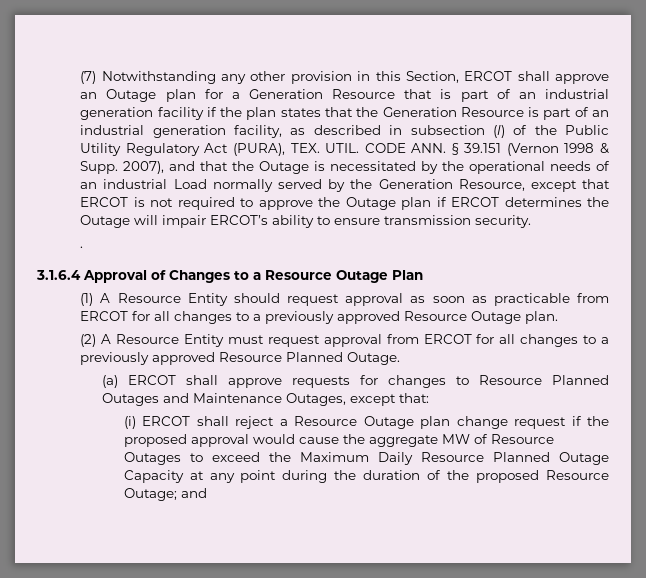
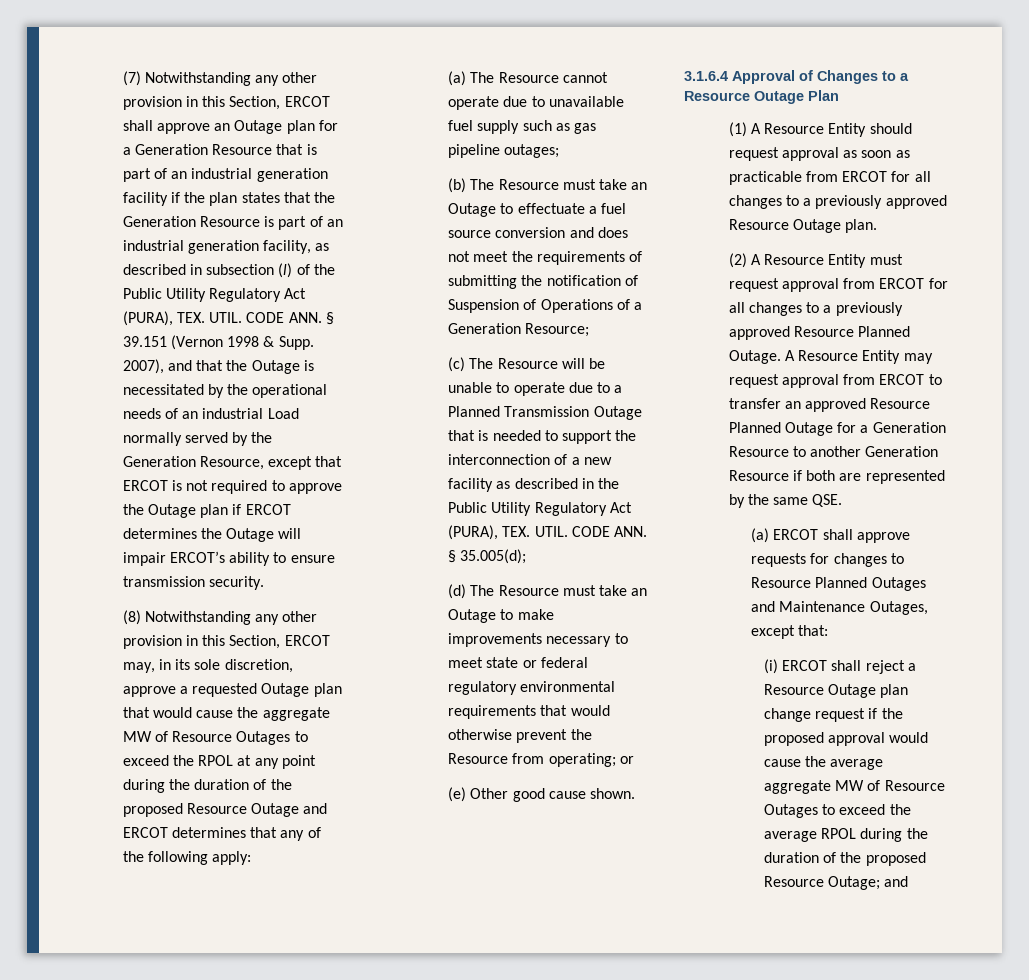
[80,246,84,248] . -> [122,610,318,625] [122,635,330,649] [122,659,293,673] [122,683,342,697] [122,707,330,721] [122,731,308,745] [122,755,316,769] [122,779,292,793] [122,803,328,817] [122,827,321,841] [122,851,252,865] [448,71,608,86] [448,96,624,110] [448,120,597,134] [448,144,560,158] [448,178,648,193] [448,203,627,217] [448,227,628,238] [448,251,643,265] [448,275,638,289] [448,299,643,313] [448,323,590,337] [448,357,606,372] [448,382,623,396] [448,406,642,420] [448,430,637,444] [448,454,612,465] [448,478,620,492] [448,502,632,516] [448,525,648,540] [448,549,527,564] [448,584,648,599] [448,609,554,623] [448,633,628,647] [448,657,588,668] [448,681,616,695] [448,705,610,719] [448,729,592,743] [448,753,634,767] [448,787,636,802] (8) Notwithstanding any other provision in this Section, ERCOT may, in its sole discretion, approve a requested Outage plan that would cause the aggregate MW of Resource Outages to exceed the RPOL at any point during the duration of the proposed Resource Outage and ERCOT determines that any of the following apply: // (a) The Resource cannot operate due to unavailable fuel supply such as gas pipeline outages; // (b) The Resource must take an Outage to effectuate a fuel source conversion and does not meet the requirements of submitting the notification of Suspension of Operations of a Generation Resource; // (c) The Resource will be unable to operate due to a Planned Transmission Outage that is needed to support the interconnection of a new facility as described in the Public Utility Regulatory Act (PURA), TEX. UTIL. CODE ANN. § 35.005(d); // (d) The Resource must take an Outage to make improvements necessary to meet state or federal regulatory environmental requirements that would otherwise prevent the Resource from operating; or // (e) Other good cause shown.
(401, 358) none -> [785,350,933,364] [728,374,942,388] [728,398,931,412] [728,422,946,436] [728,446,939,457] [728,470,945,484] [728,494,843,508] A Resource Entity may request approval from ERCOT to transfer an approved Resource Planned Outage for a Generation Resource to another Generation Resource if both are represented by the same QSE.
[368,434,554,447] [123,452,609,465] [123,470,277,483] aggregate MW of Resource Outages to exceed the Maximum Daily Resource Planned Outage Capacity at any point -> [830,759,884,770] [764,780,945,794] [764,804,911,818] [764,828,857,842] average aggregate MW of Resource Outages to exceed the average RPOL

